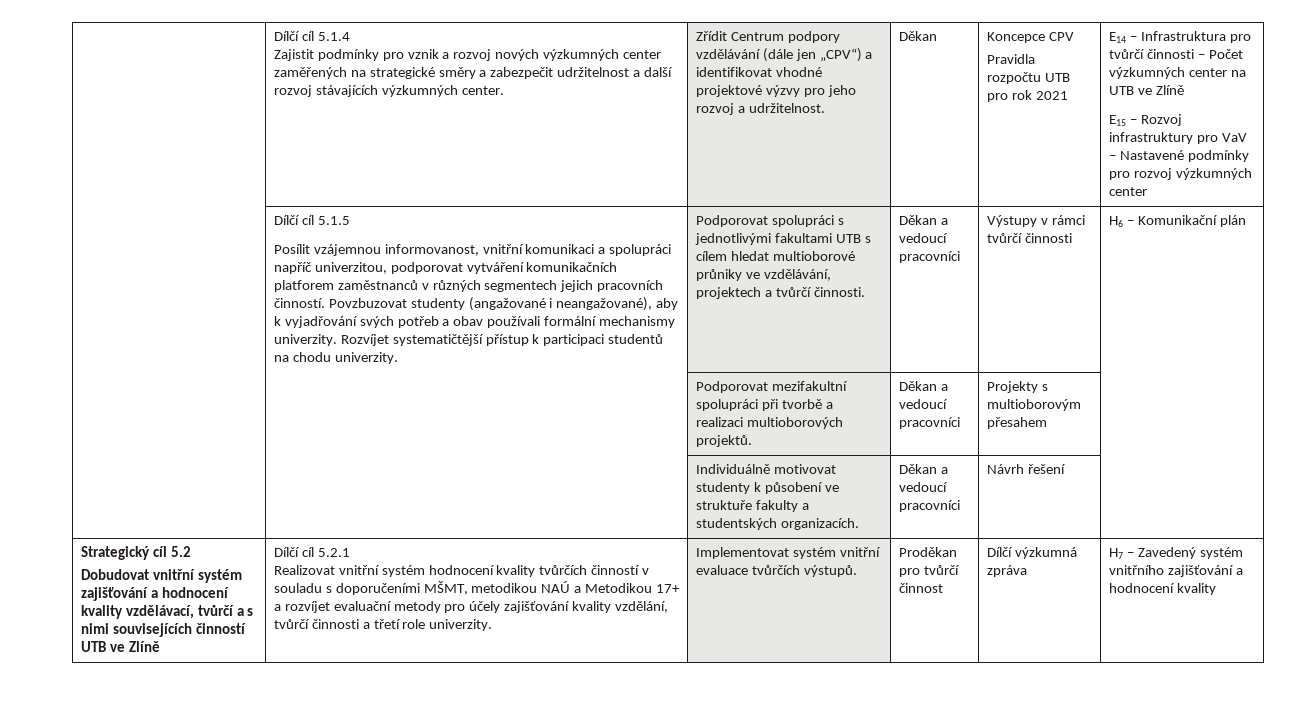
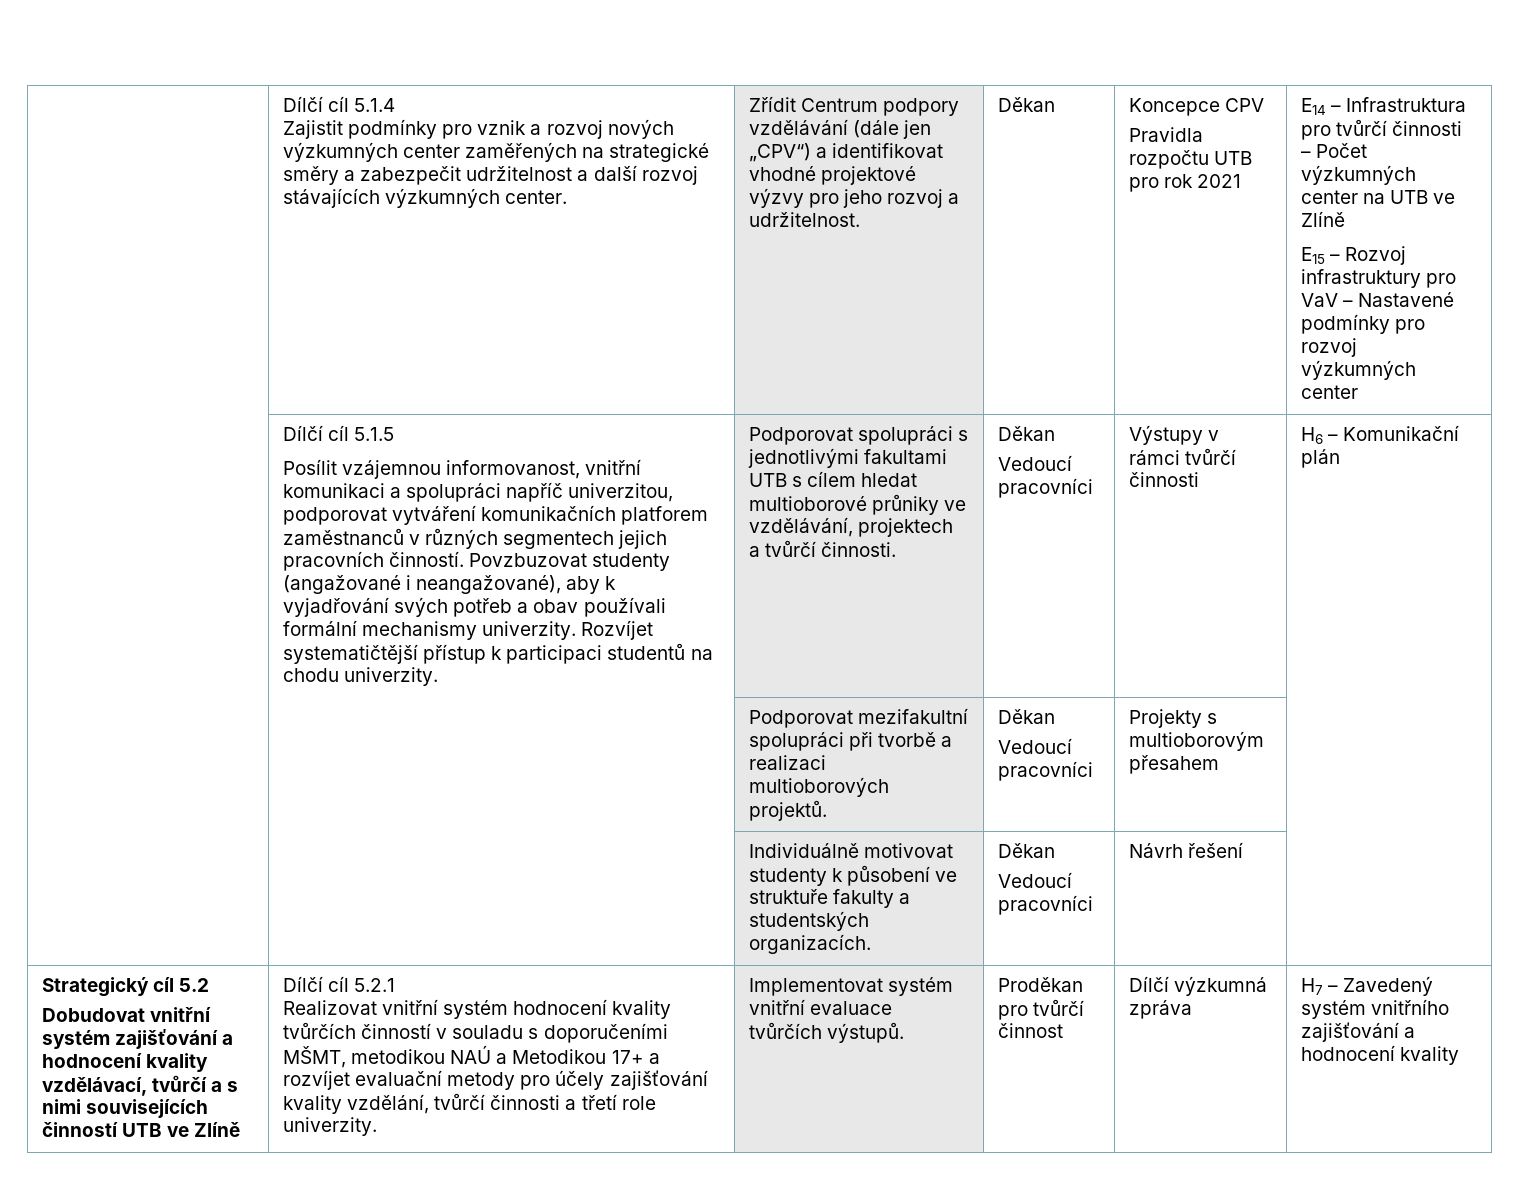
[940,218,948,225] [898,233,947,243] a vedoucí -> [997,455,1072,471] // Vedoucí
[940,384,948,391] [898,399,947,409] a vedoucí -> [997,738,1072,754] // Vedoucí
[940,467,948,474] [898,482,947,492] a vedoucí -> [997,872,1072,888] // Vedoucí

